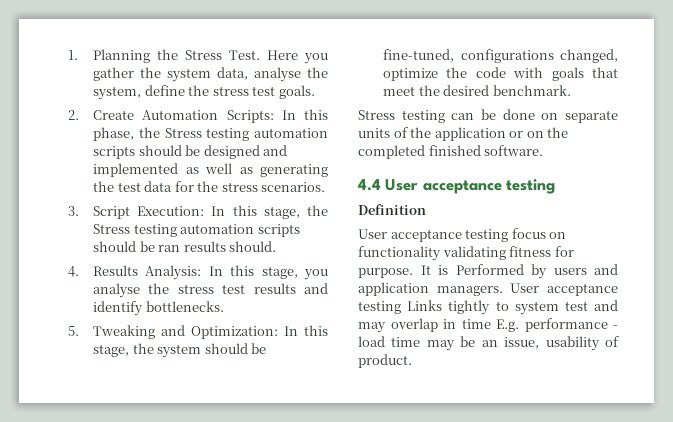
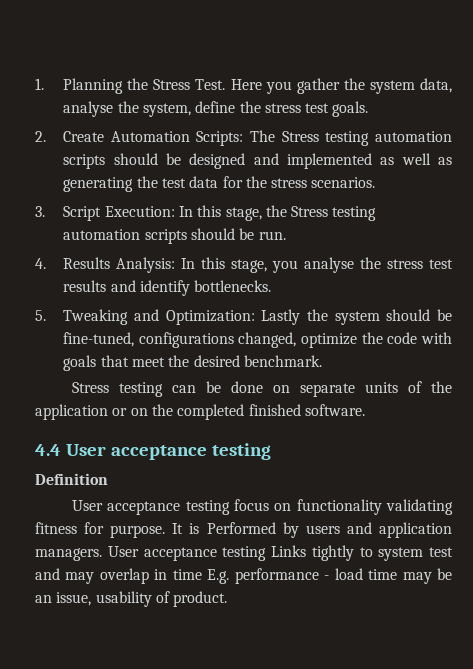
[281,109,328,120] [93,127,160,141] In this phase, the -> [250,130,276,142] The
[158,241,277,252] ran results should. -> [258,231,286,240] run.
[284,325,328,336] [93,344,130,357] In this stage, -> [261,309,301,325] Lastly

